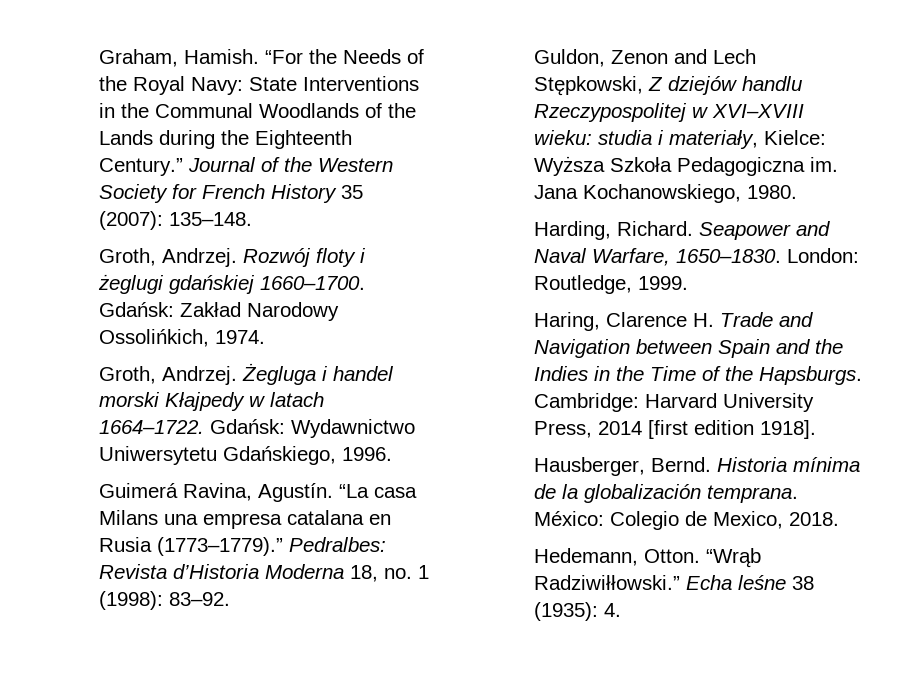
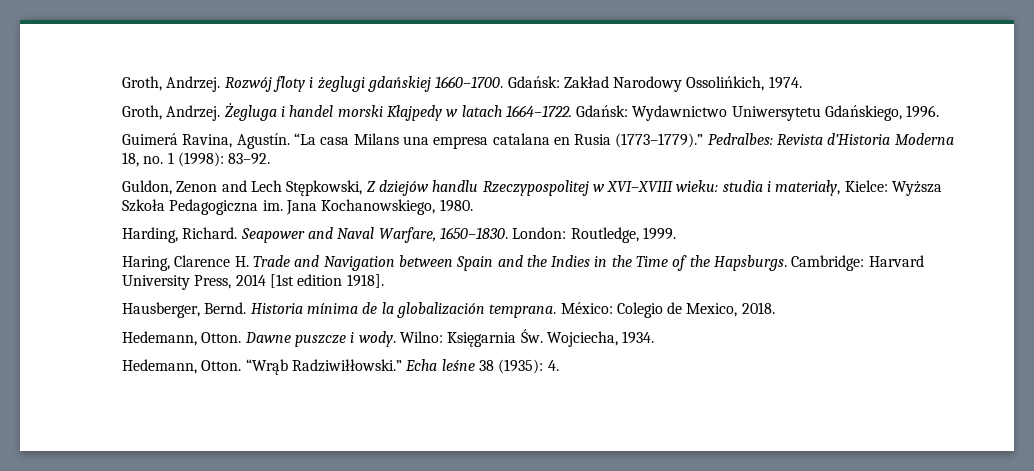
[99,49,425,67] [99,76,420,95] [99,103,417,118] [99,130,353,149] [99,157,394,176] [99,184,364,203] [99,211,253,230] Graham, Hamish. “For the Needs of the Royal Navy: State Interventions in the Communal Woodlands of the Lands during the Eighteenth Century.” Journal of the Western Society for French History 35 (2007): 135–148. // -> (121, 83) none
[648,420,689,439] [first -> [269,274,294,288] [1st
(840, 519) none -> [121,329,655,347] // Hedemann, Otton. Dawne puszcze i wody. Wilno: Księgarnia Św. Wojciecha, 1934.

